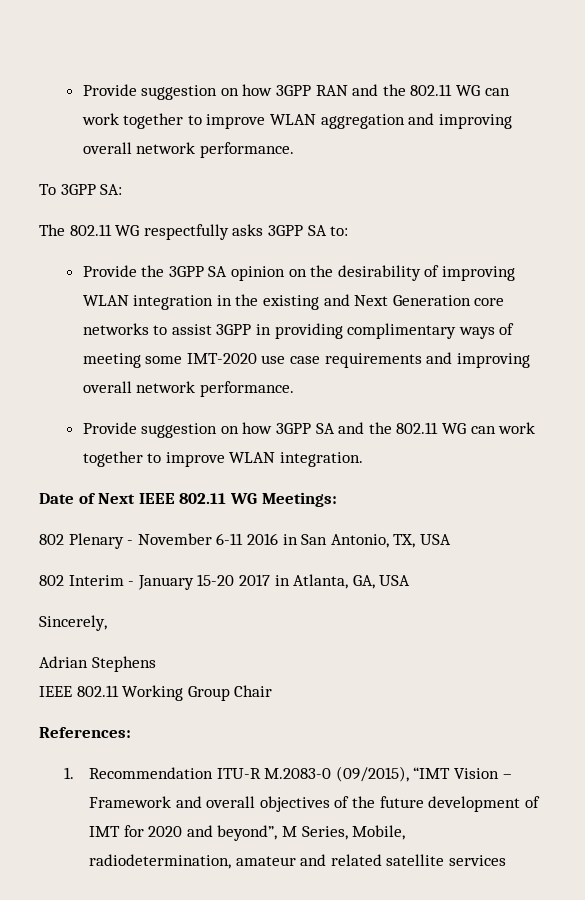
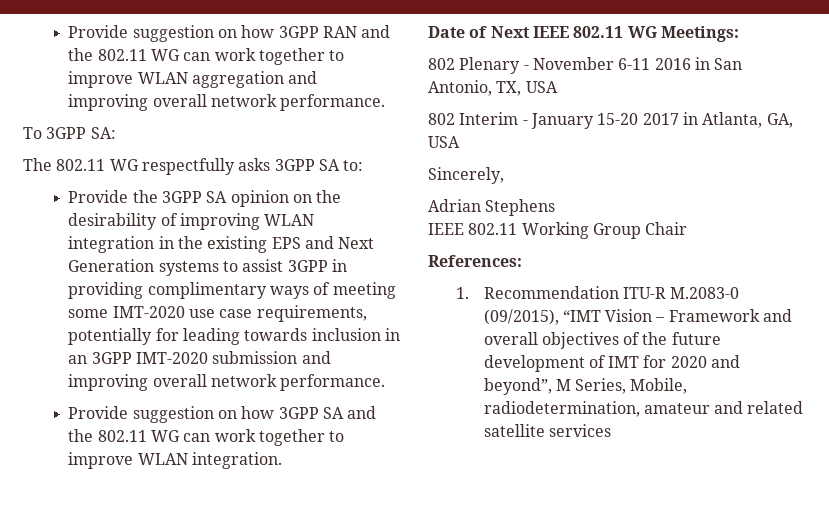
(320, 302) none -> [271,237,301,249] EPS
[474,298,505,306] [82,323,149,335] core networks -> [158,261,219,276] systems
[324,353,422,368] requirements -> [256,305,367,322] [68,328,400,345] [68,351,298,364] requirements, potentially for leading towards inclusion in an 3GPP IMT-2020 submission

